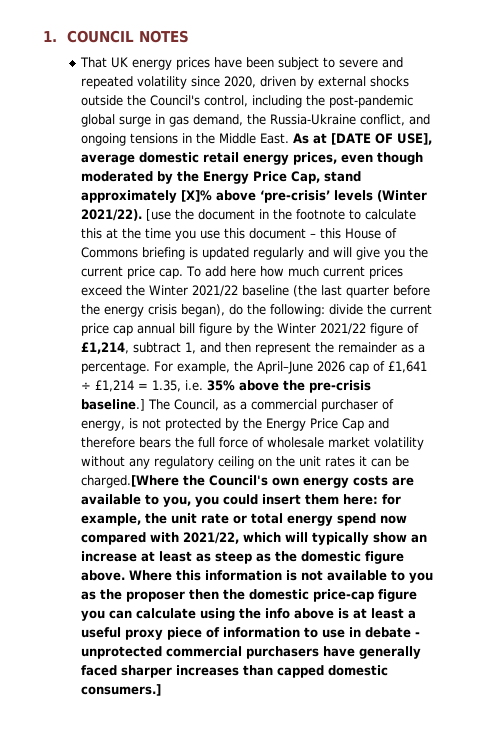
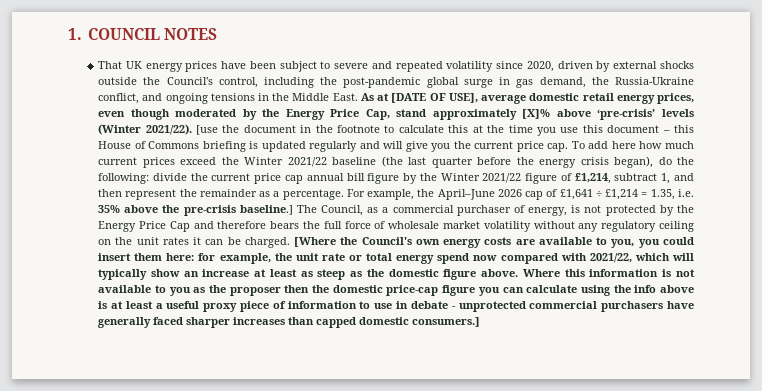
[80,475,179,488] charged.[Where -> [244,237,337,248] charged. [Where

